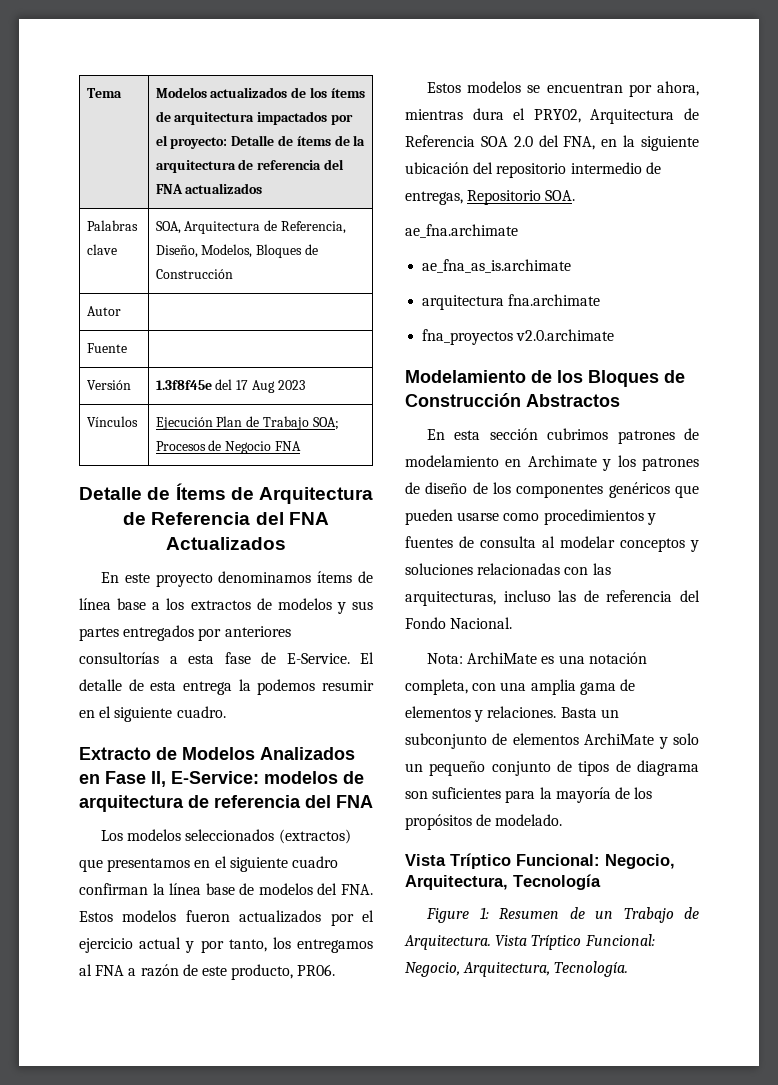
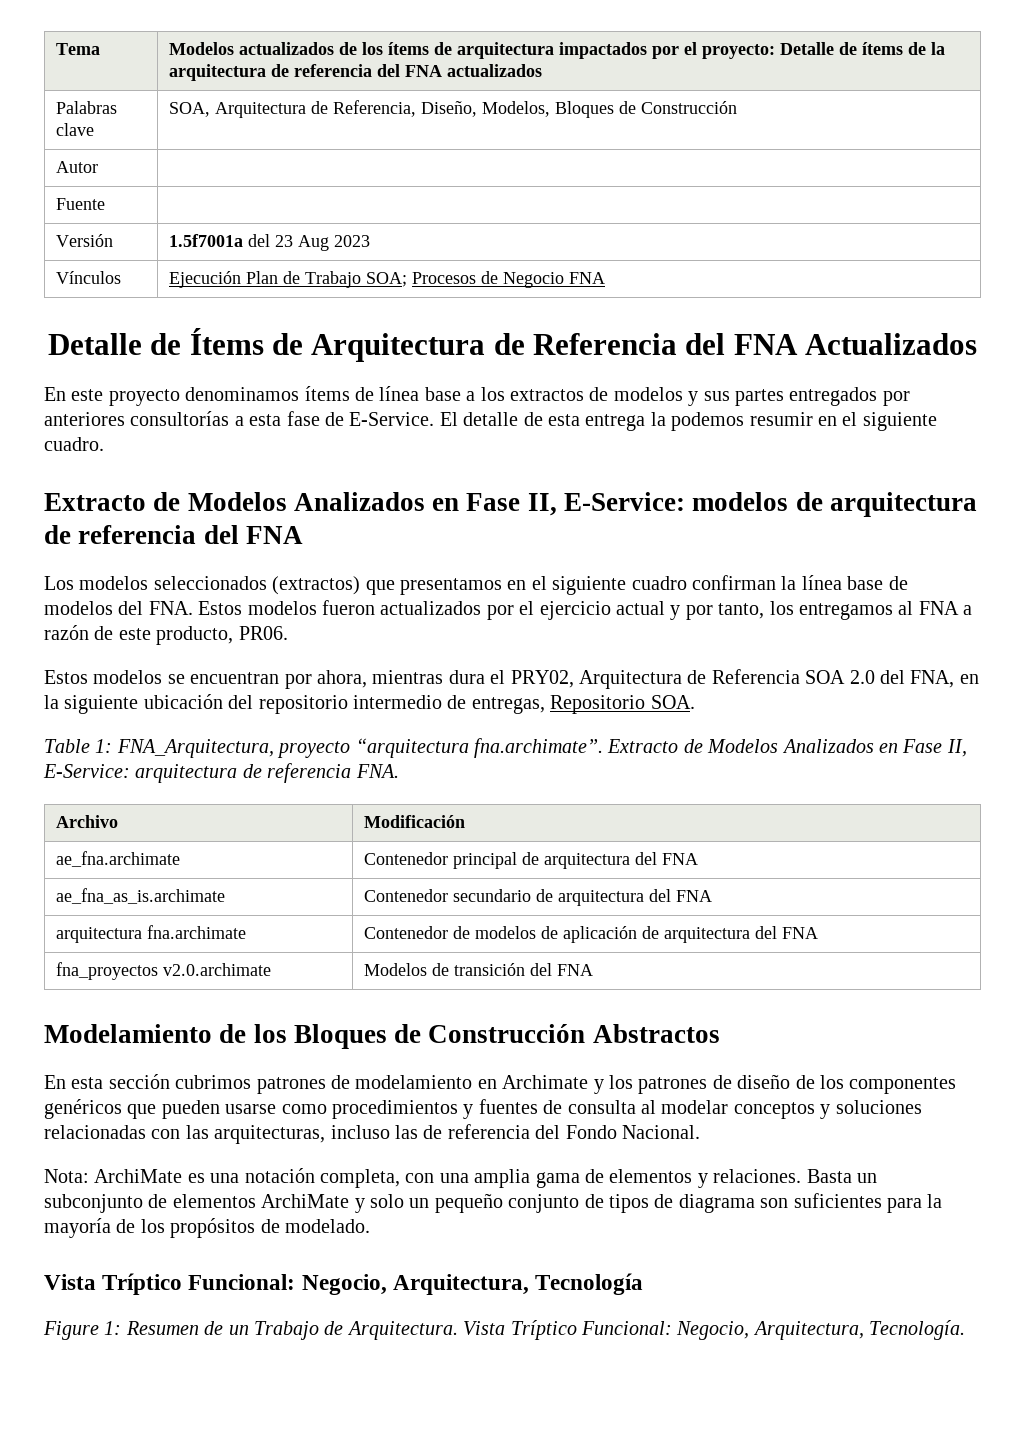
[155,379,249,390] 1.3f8f45e del 17 -> [168,234,293,247] 1.5f7001a del 23
[405,224,518,238] [422,259,572,273] [422,294,601,310] [422,329,615,345] ae_fna.archimate // ae_fna_as_is.archimate // arquitectura fna.archimate // fna_proyectos v2.0.archimate -> [44,738,967,758] [43,763,399,783] [55,815,118,828] [363,815,465,828] [55,851,180,867] [363,852,698,869] [55,888,225,904] [363,889,712,906] [55,925,246,943] [363,926,818,943] [55,962,271,980] [363,963,593,976] Table 1: FNA_Arquitectura, proyecto “arquitectura fna.archimate”. Extracto de Modelos Analizados en Fase II, E-Service: arquitectura de referencia FNA. // Archivo | Modificación // ae_fna.archimate | Contenedor principal de arquitectura del FNA // ae_fna_as_is.archimate | Contenedor secundario de arquitectura del FNA // arquitectura fna.archimate | Contenedor de modelos de aplicación de arquitectura del FNA // fna_proyectos v2.0.archimate | Modelos de transición del FNA

